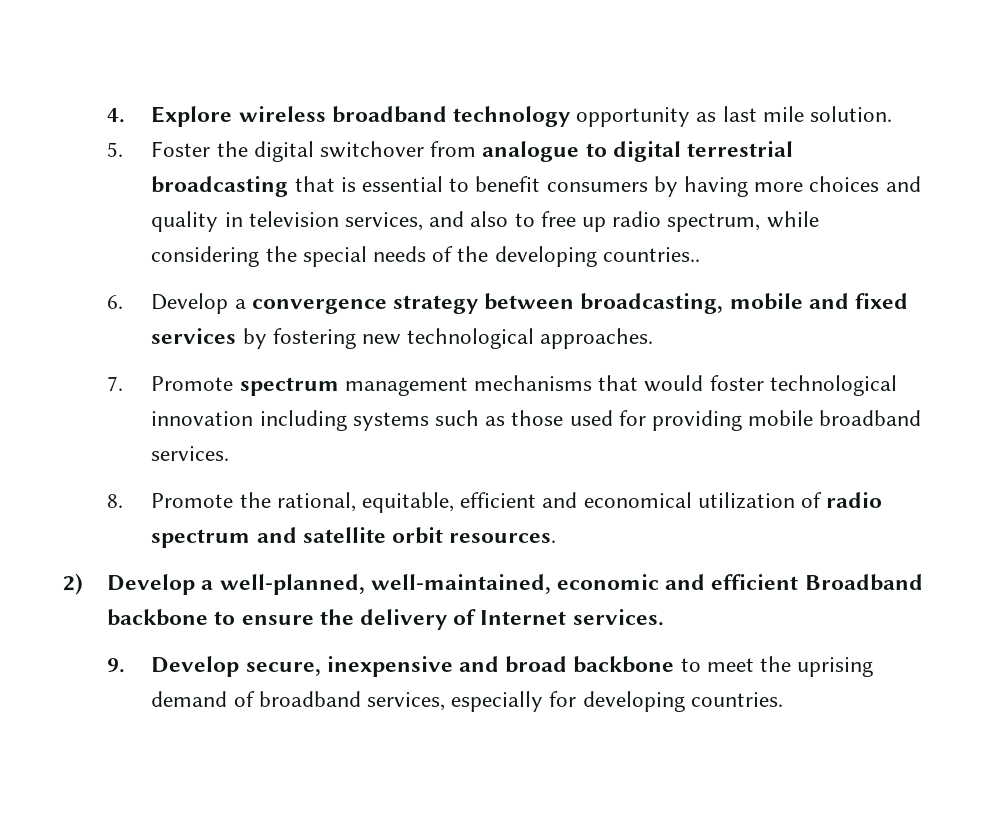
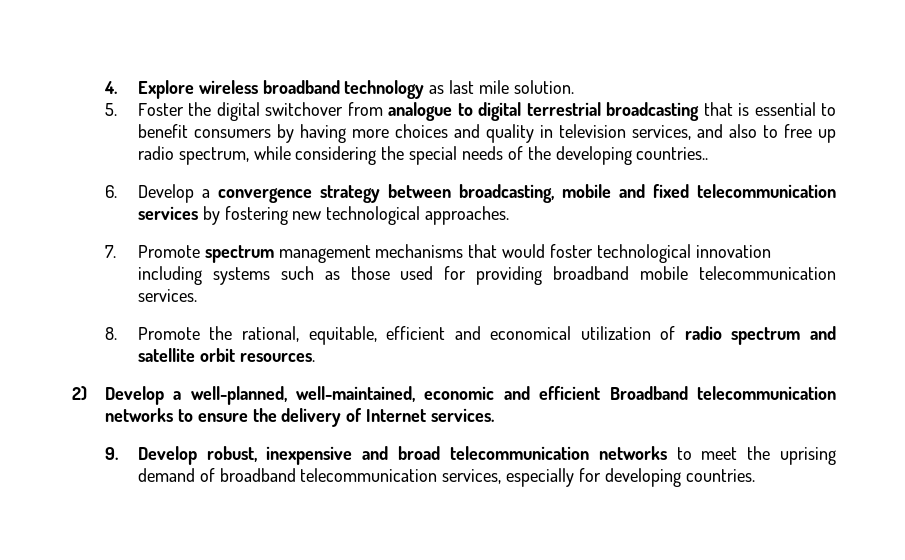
[576,107,691,127] opportunity -> (425, 89) none
(908, 301) none -> [696,184,836,198] telecommunication
[748,410,922,426] mobile broadband -> [553,266,836,280] broadband mobile telecommunication
[107,609,209,626] backbone -> [697,386,836,400] [104,408,173,422] telecommunication networks
[245,662,321,676] secure, -> [206,446,257,462] robust,
[573,656,675,673] backbone -> [449,446,667,460] telecommunication networks
(361, 699) none -> [300,468,438,482] telecommunication

